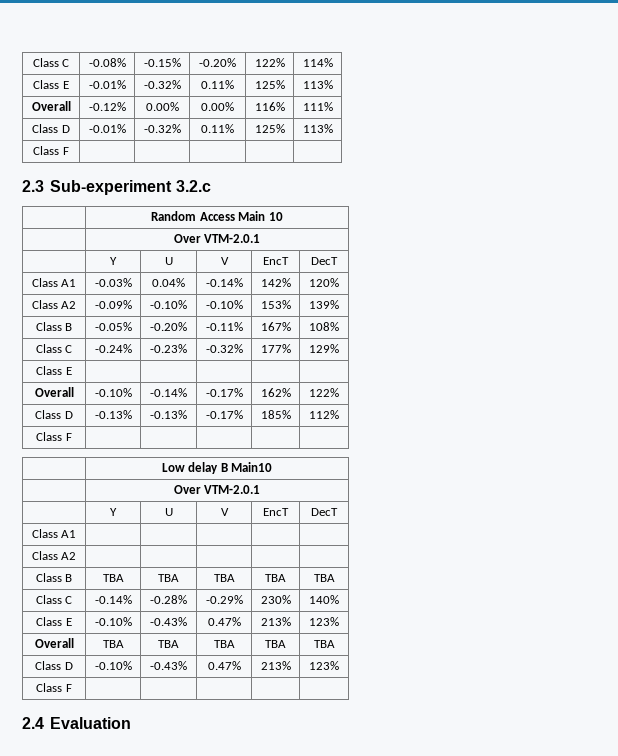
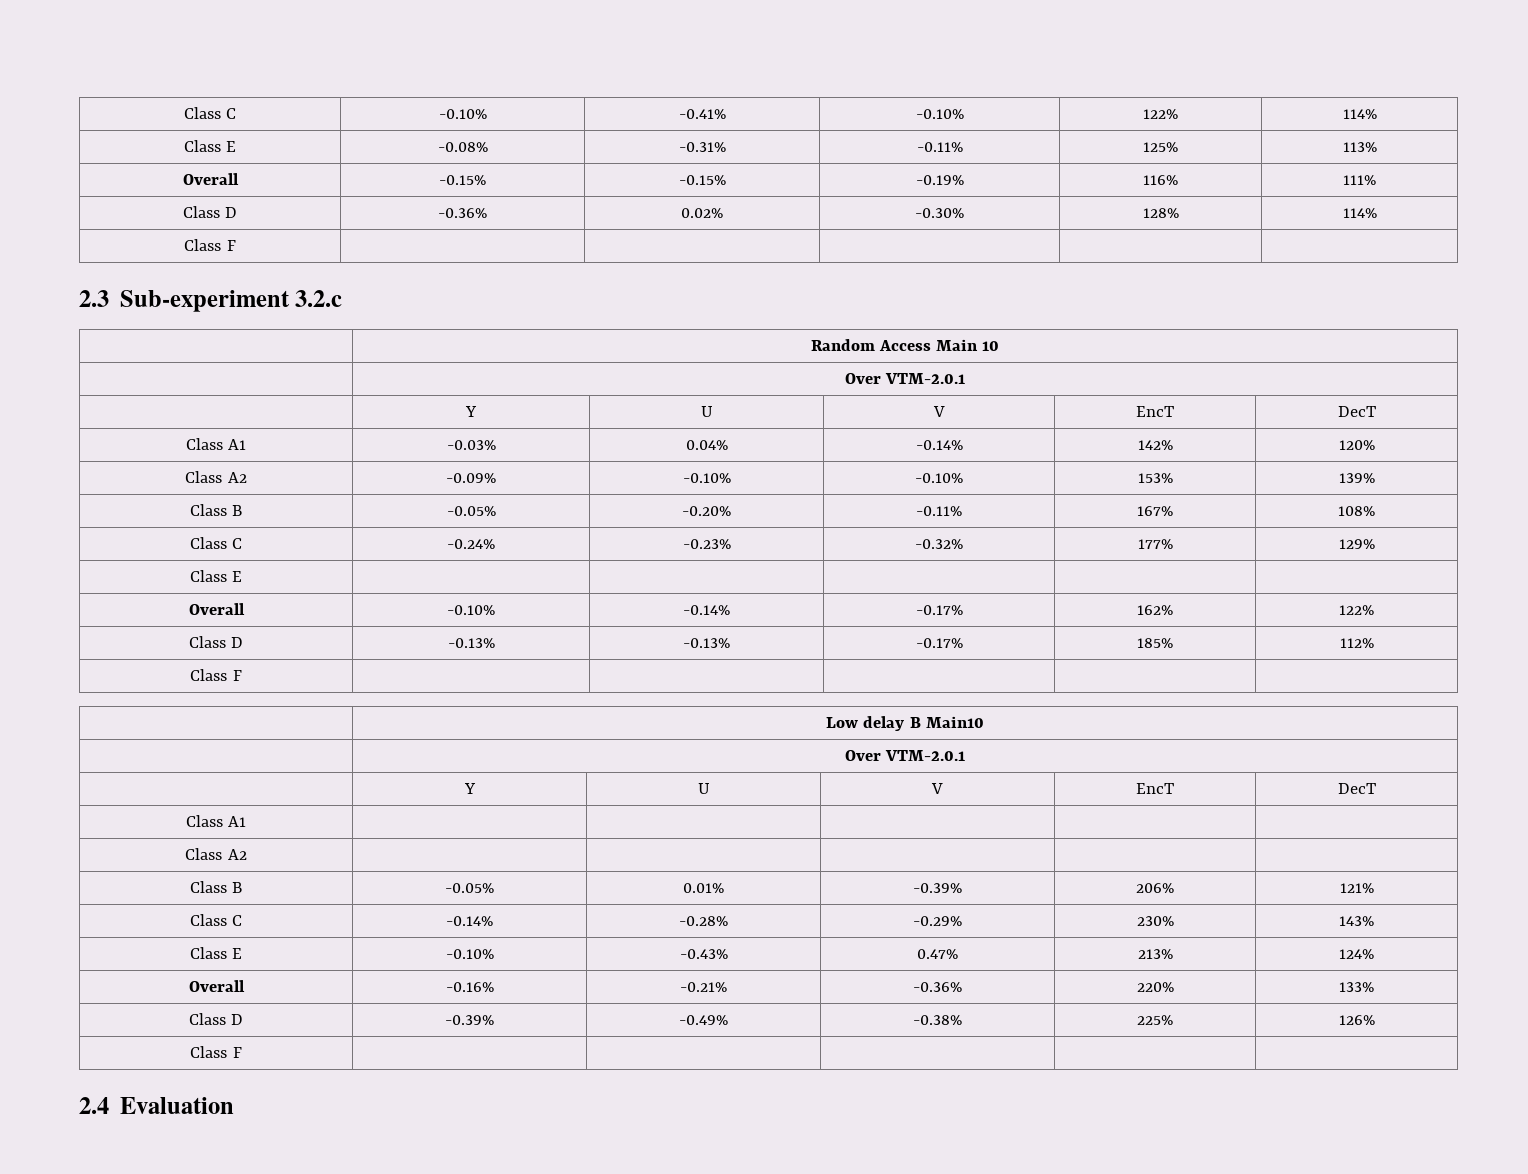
[32,58,70,67] [88,58,126,67] [143,58,181,67] [199,58,236,67] Class C | -0.08% | -0.15% | -0.20% -> [183,107,237,119] [438,109,487,119] [678,109,726,119] [915,109,964,119] Class C | -0.10% | -0.41% | -0.10%
[88,80,126,89] [143,80,181,89] [201,80,234,89] -0.01% | -0.32% | 0.11% -> [437,142,488,152] [678,142,726,152] [916,142,963,152] -0.08% | -0.31% | -0.11%
[88,102,126,111] [145,102,179,111] [201,102,234,111] -0.12% | 0.00% | 0.00% -> [439,175,486,185] [678,175,726,185] [915,175,964,185] -0.15% | -0.15% | -0.19%
[88,124,126,133] [143,124,181,133] [201,124,234,133] [254,124,285,133] [302,124,333,133] -0.01% | -0.32% | 0.11% | 125% | 113% -> [438,208,487,218] [681,208,723,218] [915,208,964,218] [1142,208,1179,218] [1342,208,1377,218] -0.36% | 0.02% | -0.30% | 128% | 114%
[102,574,124,582] [158,574,179,582] [213,574,235,582] [265,574,286,582] [313,574,335,582] TBA | TBA | TBA | TBA | TBA -> [445,883,494,893] [683,883,724,893] [913,883,962,893] [1136,883,1174,893] [1339,883,1374,893] -0.05% | 0.01% | -0.39% | 206% | 121%
[309,595,339,604] 140% -> [1339,916,1374,926] 143%
[309,617,339,626] [34,638,74,648] [102,640,124,648] [158,640,179,648] [213,640,235,648] [265,640,286,648] [313,640,335,648] [35,661,73,670] [94,661,132,670] [150,661,187,670] [207,661,241,670] [260,661,291,670] [309,661,339,670] 123% // Overall | TBA | TBA | TBA | TBA | TBA // Class D | -0.10% | -0.43% | 0.47% | 213% | 123% -> [1339,949,1374,959] [188,980,245,992] [445,982,494,992] [680,982,727,992] [913,982,962,992] [1136,982,1174,992] [1339,982,1374,992] [188,1013,244,1025] [445,1015,494,1025] [679,1015,728,1025] [913,1015,962,1025] [1137,1015,1173,1025] [1338,1015,1375,1025] 124% // Overall | -0.16% | -0.21% | -0.36% | 220% | 133% // Class D | -0.39% | -0.49% | -0.38% | 225% | 126%

